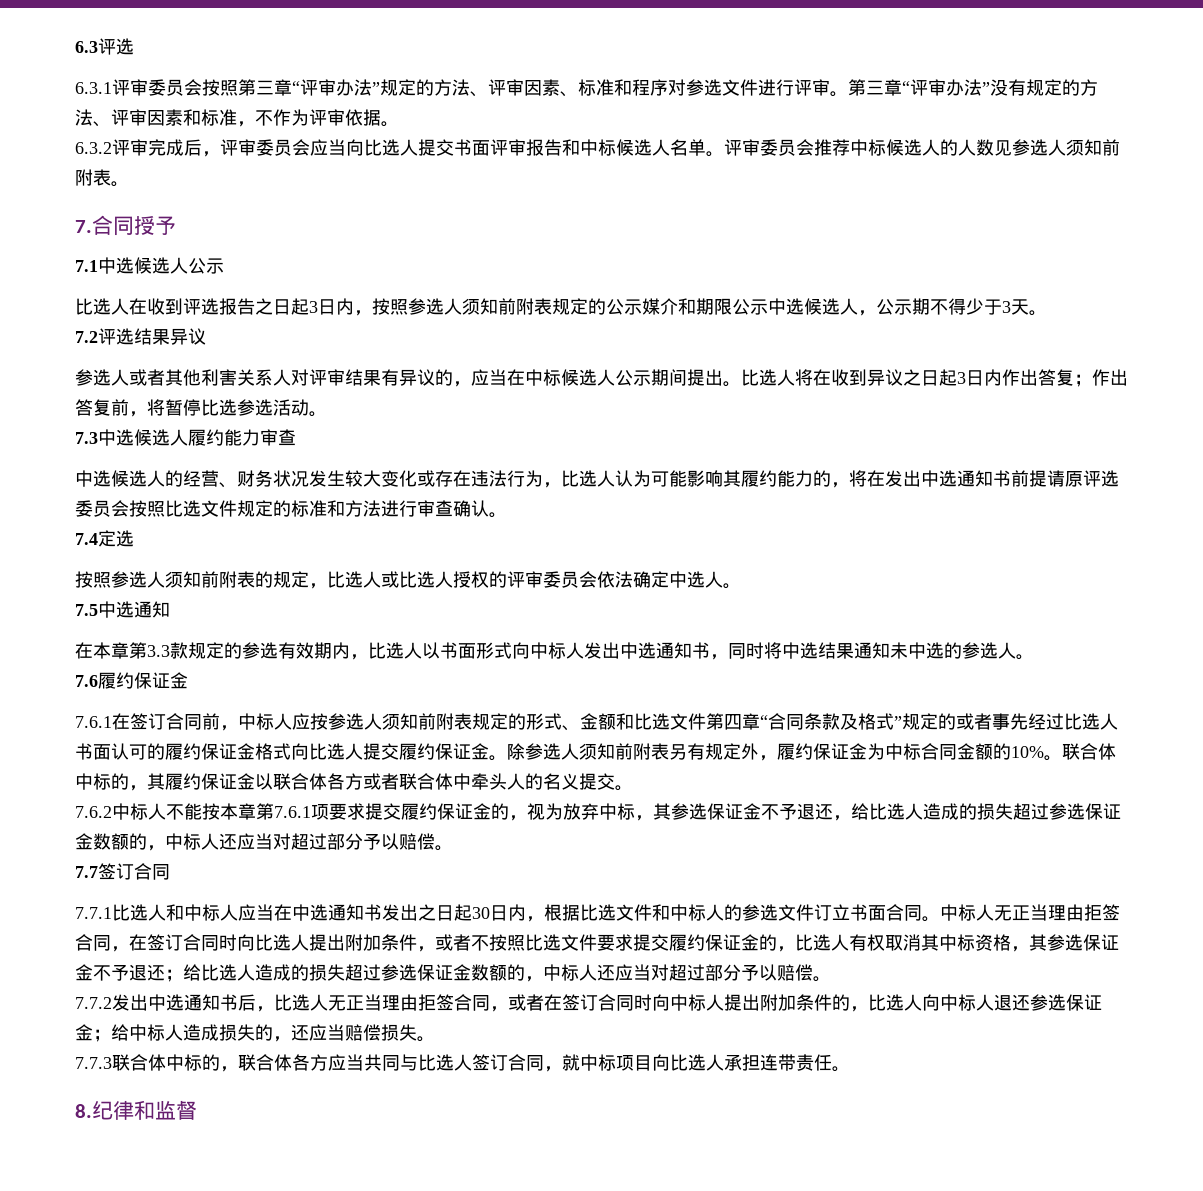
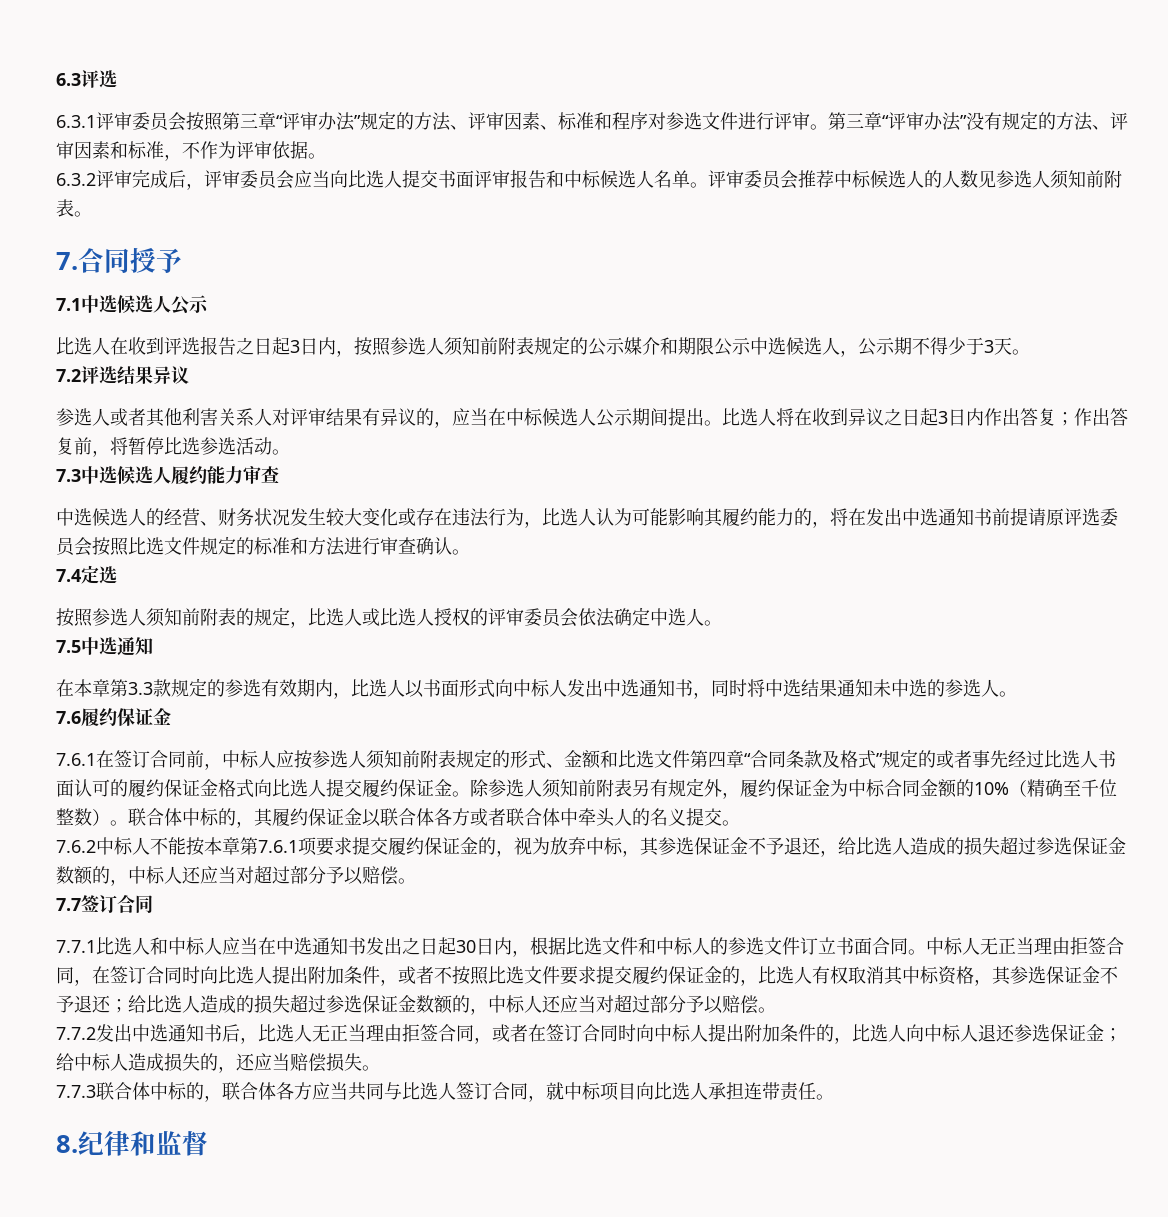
(1044, 752) none -> [1009,779,1117,797] [56,808,110,826] （精确至千位整数）

